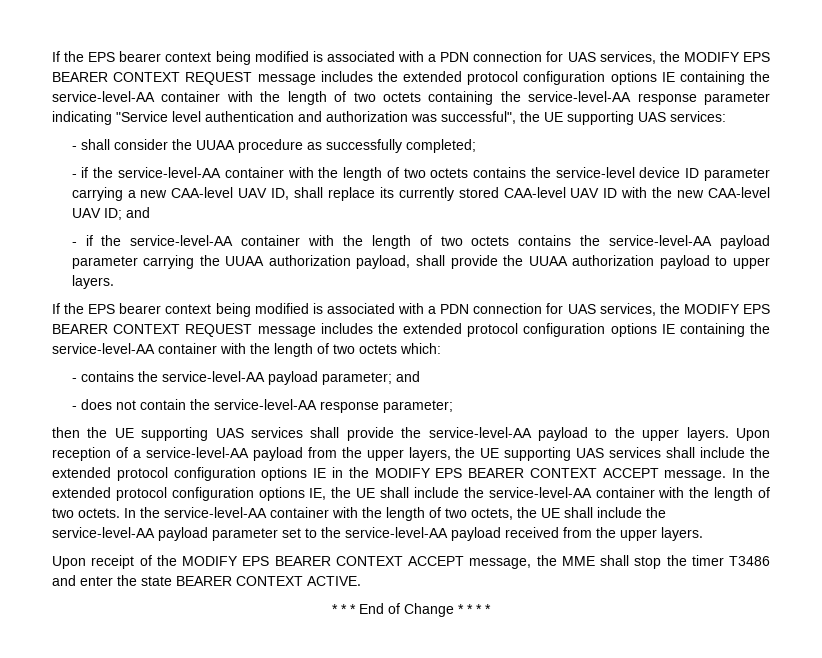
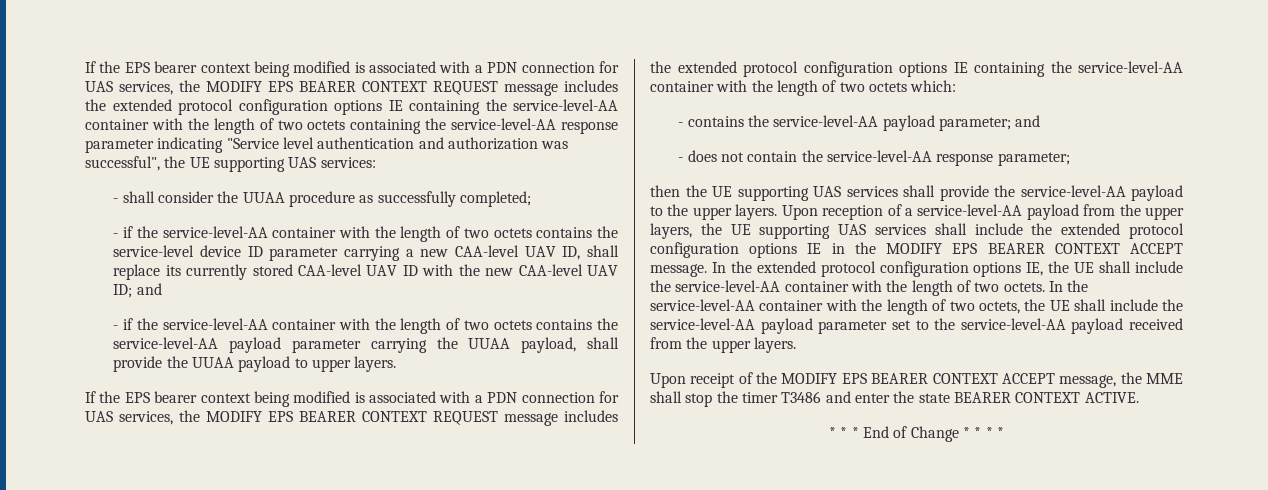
[268,255,351,266] authorization -> (511, 343) none
[572,255,655,266] authorization -> (234, 362) none

